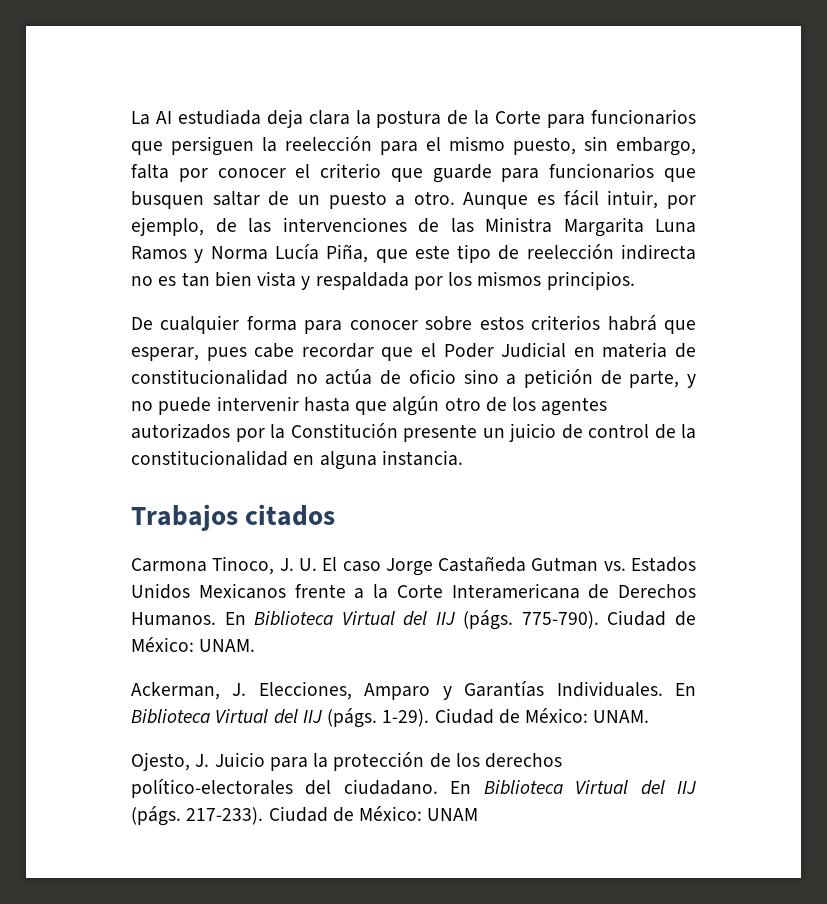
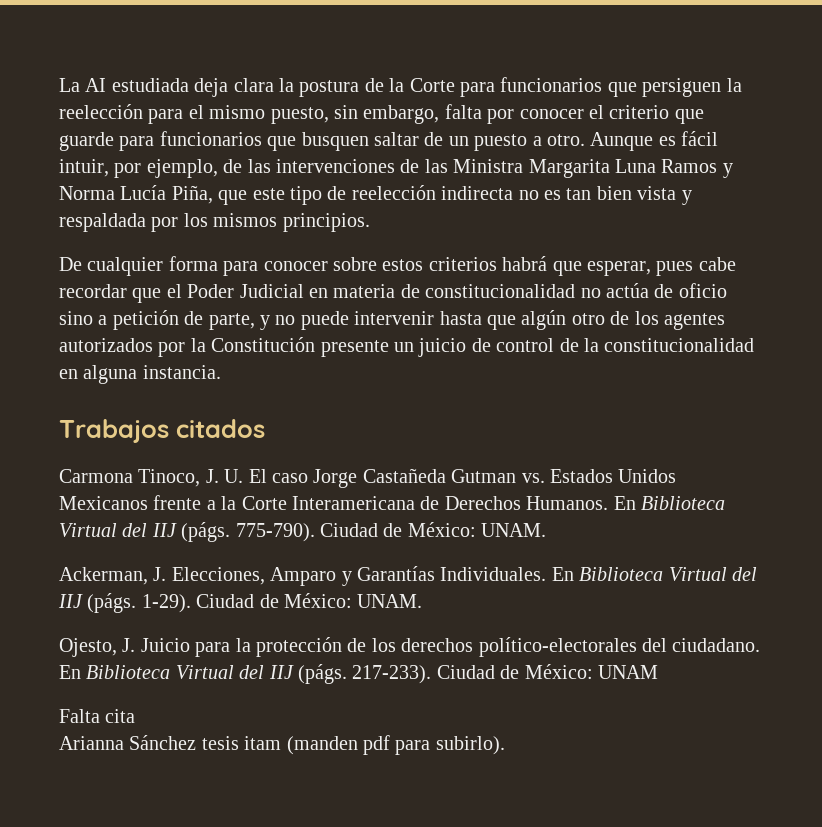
(479, 814) none -> [59,709,136,723] [59,735,505,755] // Falta cita // Arianna Sánchez tesis itam (manden pdf para subirlo).

